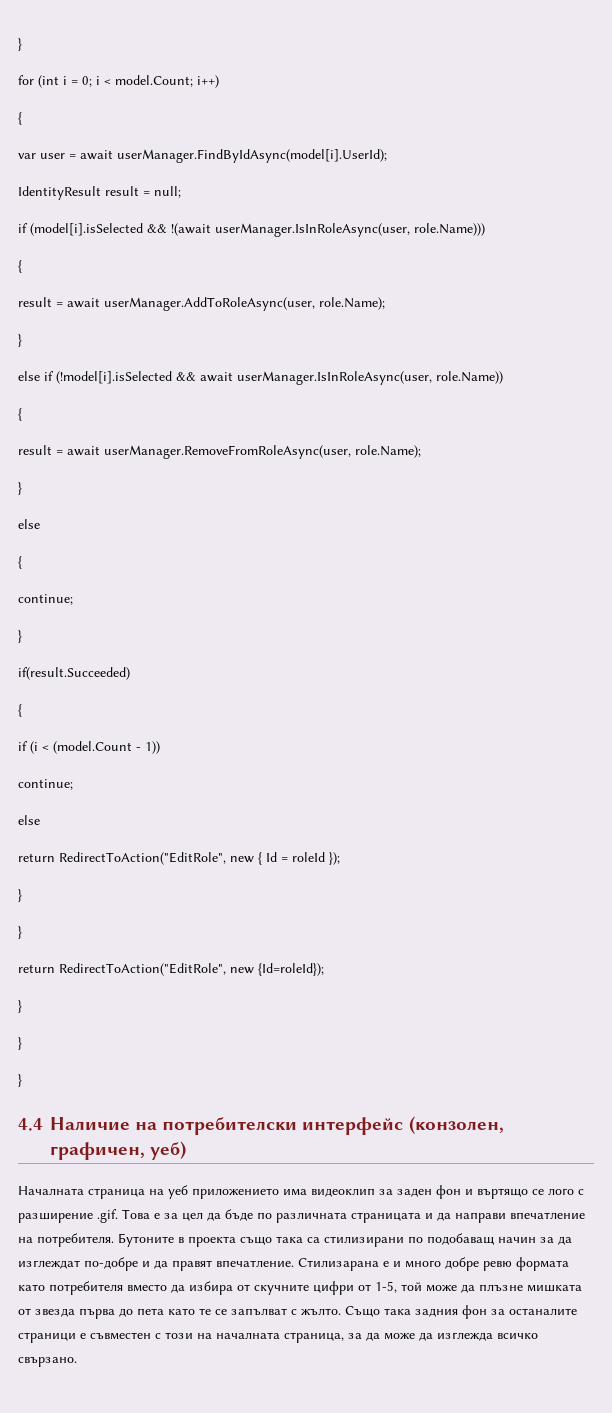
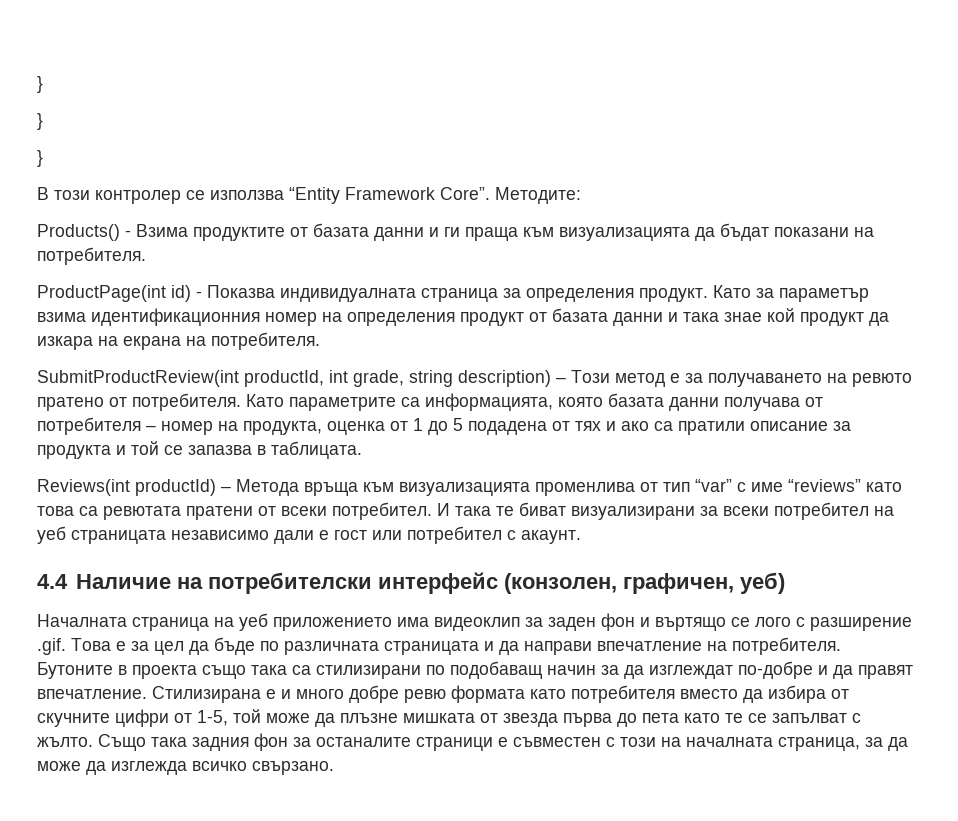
[18,38,22,51] [18,75,219,88] [18,112,22,125] [18,149,387,163] [18,186,181,200] [18,223,485,237] [18,260,22,273] [18,297,385,311] [18,334,22,347] [18,371,503,385] [18,408,22,421] [18,445,421,459] [18,482,22,495] [18,519,40,529] [18,556,22,569] [18,594,73,605] [18,630,22,643] [18,667,130,680] [18,704,22,717] [18,741,160,754] [18,779,73,790] [18,815,40,825] [18,852,340,865] [18,889,22,902] [18,926,22,939] [18,963,324,976] [18,1000,22,1013] [18,1037,22,1050] [18,1074,22,1087] } // for (int i = 0; i < model.Count; i++) // { // var user = await userManager.FindByIdAsync(model[i].UserId); // IdentityResult result = null; // if (model[i].isSelected && !(await userManager.IsInRoleAsync(user, role.Name))) // { // result = await userManager.AddToRoleAsync(user, role.Name); // } // else if (!model[i].isSelected && await userManager.IsInRoleAsync(user, role.Name)) // { // result = await userManager.RemoveFromRoleAsync(user, role.Name); // } // else // { // continue; // } // if(result.Succeeded) // { // if (i < (model.Count - 1)) // continue; // else // return RedirectToAction("EditRole", new { Id = roleId }); // } // } // return RedirectToAction("EditRole", new {Id=roleId}); // } // } // } -> [37,76,43,93] [37,113,43,130] [37,150,43,167] [37,187,581,204] [37,223,874,241] [37,247,146,265] [37,285,869,302] [37,308,889,326] [37,332,320,350] [37,370,912,387] [37,393,823,411] [37,417,851,435] [37,441,362,459] [37,479,902,496] [37,502,894,520] [37,526,581,544] } // } // } // В този контролер се използва “Entity Framework Core”. Методите: // Products() - Взима продуктите от базата данни и ги праща към визуализацията да бъдат показани на потребителя. // ProductPage(int id) - Показва индивидуалната страница за определения продукт. Като за параметър взима идентификационния номер на определения продукт от базата данни и така знае кой продукт да изкара на екрана на потребителя. // SubmitProductReview(int productId, int grade, string description) – Този метод е за получаването на ревюто пратено от потребителя. Като параметрите са информацията, която базата данни получава от потребителя – номер на продукта, оценка от 1 до 5 подадена от тях и ако са пратили описание за продукта и той се запазва в таблицата. // Reviews(int productId) – Метода връща към визуализацията променлива от тип “var” с име “reviews” като това са ревютата пратени от всеки потребител. И така те биват визуализирани за всеки потребител на уеб страницата независимо дали е гост или потребител с акаунт.
[298,1258,379,1271] Стилизарана -> [152,686,261,703] Стилизирана

